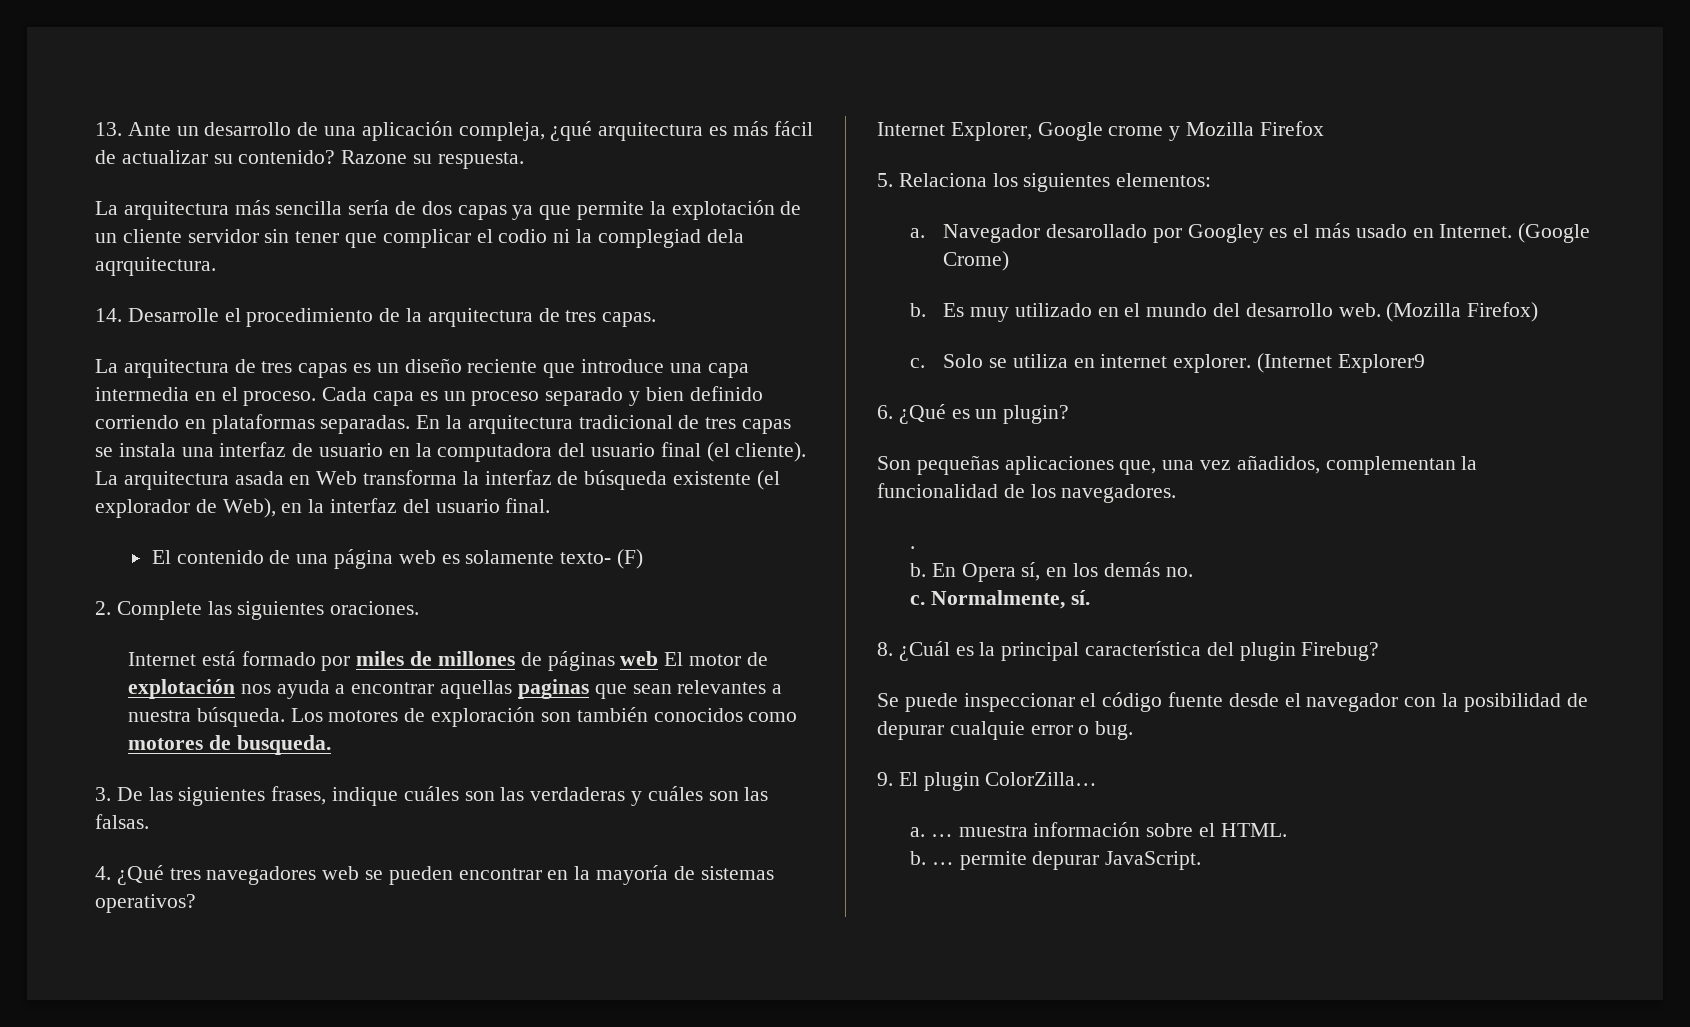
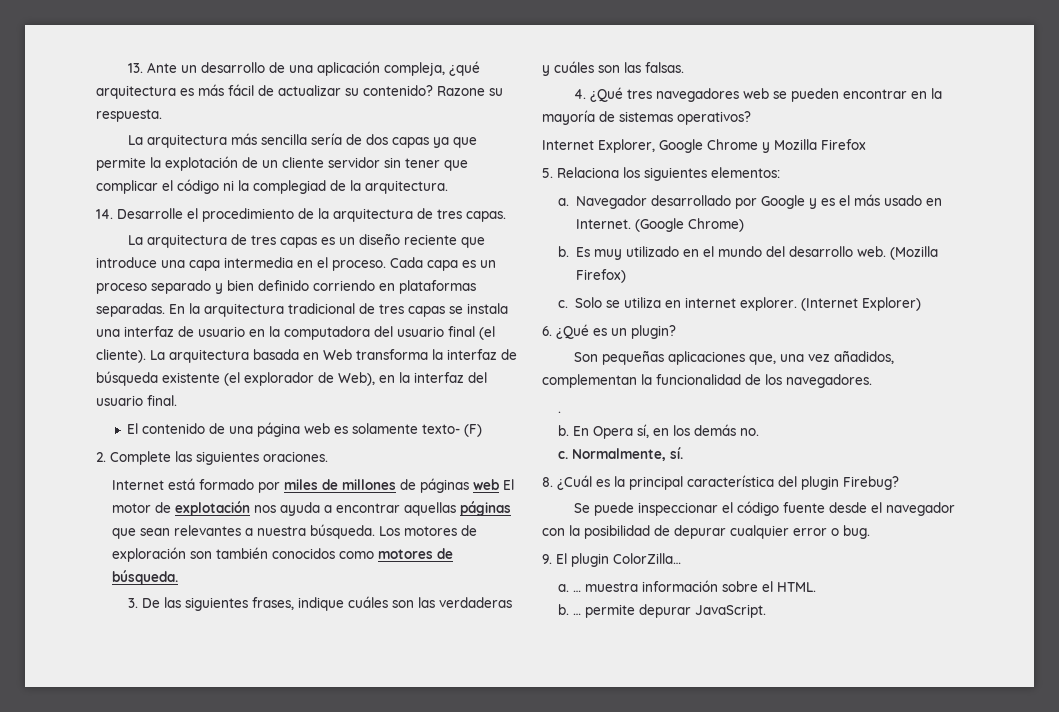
[498,229,548,243] codio -> [177,179,219,194] código
[706,229,744,243] [95,257,216,276] dela aqrquitectura. -> [330,180,448,194] de la arquitectura.
[234,471,284,485] asada -> [253,349,299,360] basada
[517,679,589,699] paginas -> [459,501,511,516] páginas
[236,735,331,755] busqueda. -> [111,570,178,585] búsqueda.
[1108,126,1164,136] crome -> [707,139,758,150] Chrome
[1045,224,1264,243] desarollado por Googley -> [650,195,817,209] desarrollado por Google y
[943,251,1010,271] Crome) -> [687,218,744,232] Chrome)
[1337,354,1425,373] Explorer9 -> [861,297,921,311] Explorer)
[949,721,1025,740] cualquie -> [730,525,789,539] cualquier

